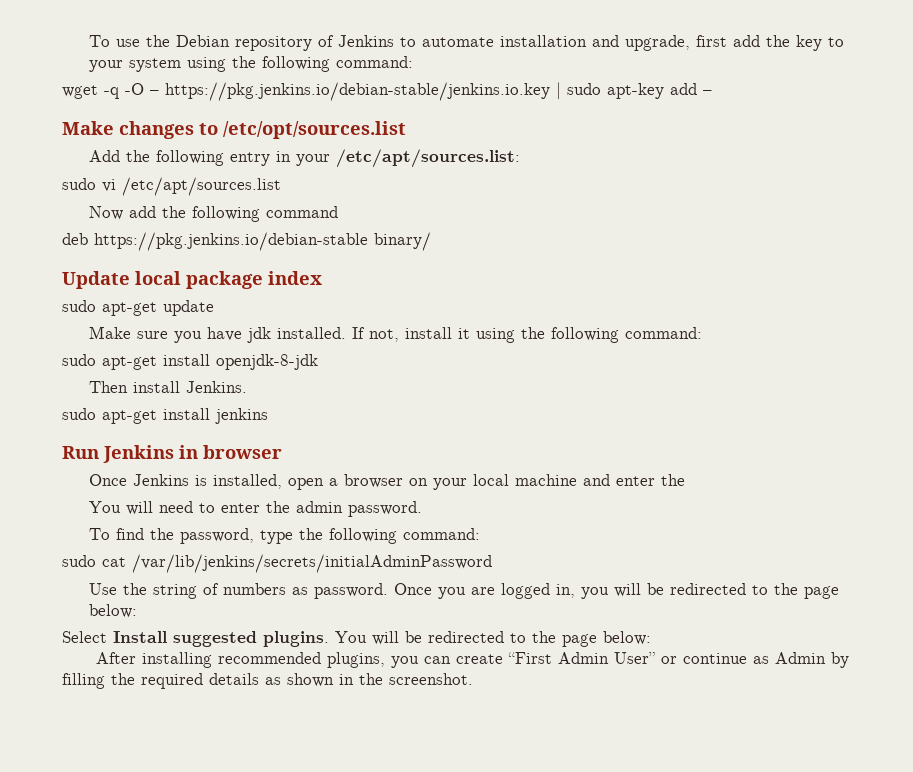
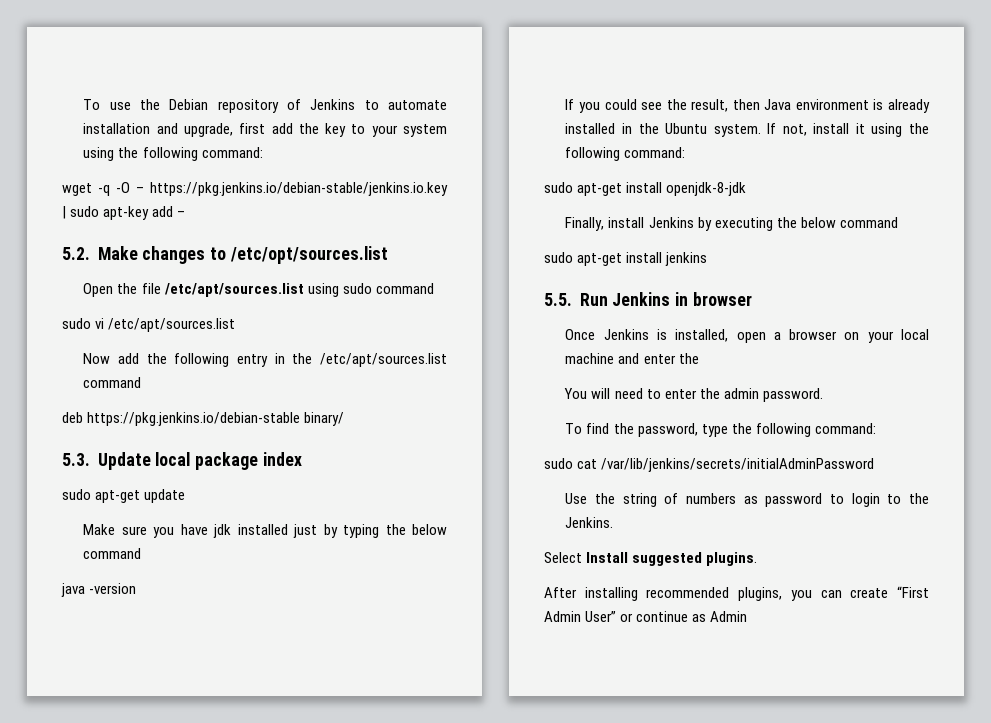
(712, 92) none -> [62,247,90,260] 5.2.
[88,149,520,168] Add the following entry in your /etc/apt/sources.list: -> [83,283,434,297] Open the file /etc/apt/sources.list using sudo command
(260, 214) none -> [237,353,447,367] entry in the /etc/apt/sources.list
(431, 241) none -> [62,453,90,466] 5.3.
[276,327,346,339] installed. -> [237,524,447,538] [83,548,142,559] [61,583,137,597] [565,99,930,113] [565,123,761,137] installed just by typing the below command // java -version // If you could see the result, then Java environment is already installed in the Ubuntu system.
[88,381,247,393] Then install Jenkins. -> [565,217,898,231] Finally, install Jenkins by executing the below command
(268, 416) none -> [544,293,572,306] 5.5.
[313,583,839,599] [88,604,137,618] [62,631,651,647] password. Once you are logged in, you will be redirected to the page below: // Select Install suggested plugins. You will be redirected to the page below: -> [765,493,929,507] [565,517,614,528] [544,552,758,566] password to login to the Jenkins. // Select Install suggested plugins.
[830,652,849,668] [62,673,473,689] by filling the required details as shown in the screenshot. -> (748, 616) none

